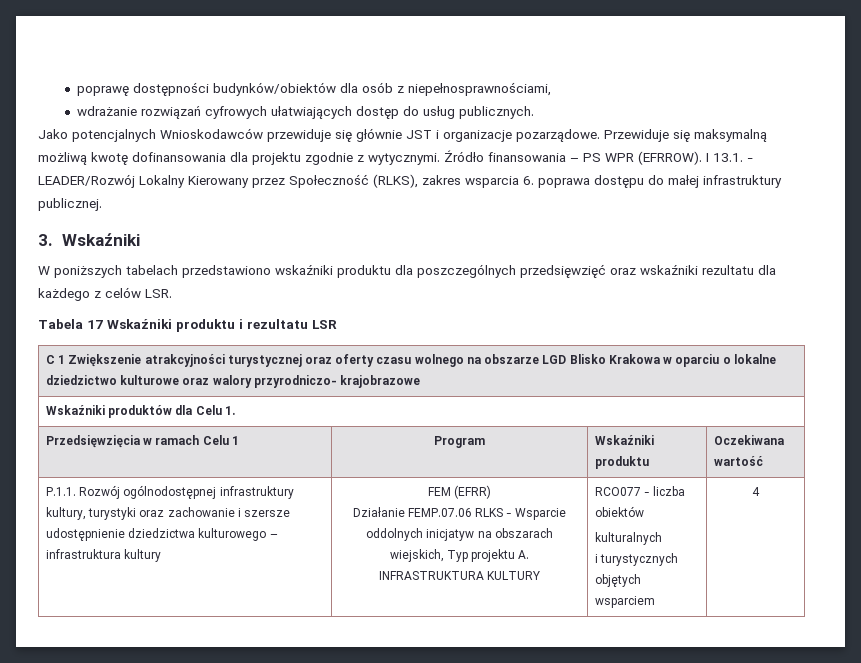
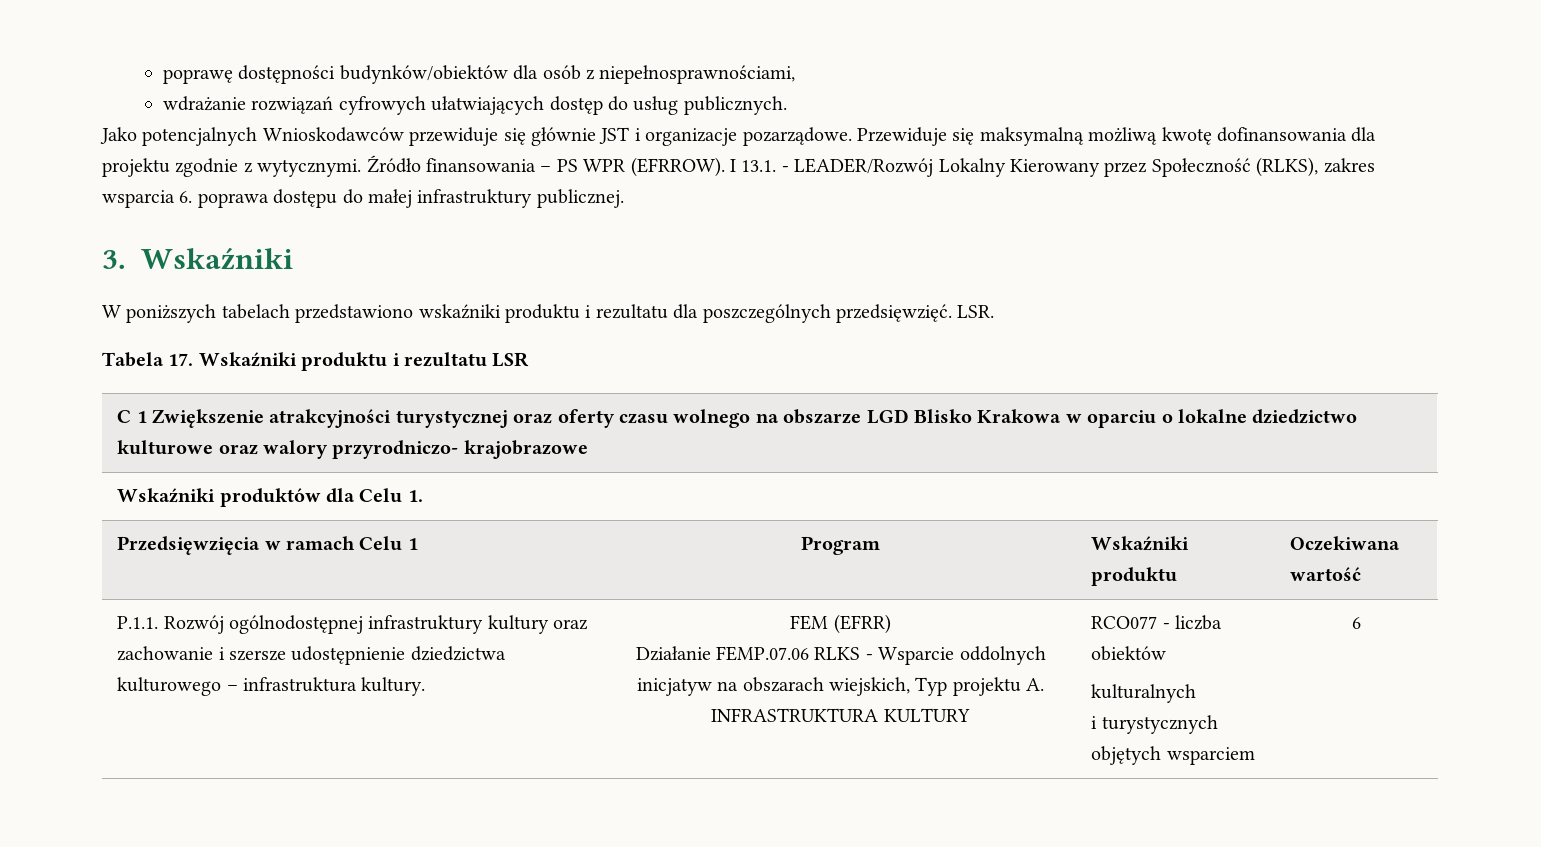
[395,264,776,278] [38,287,141,301] dla poszczególnych przedsięwzięć oraz wskaźniki rezultatu dla każdego z celów -> [585,304,952,323] i rezultatu dla poszczególnych przedsięwzięć.
[87,320,103,329] 17 -> [168,353,194,366] 17.
[45,507,137,520] kultury, turystyki -> [487,615,549,634] kultury
[124,549,162,562] kultury -> [361,677,426,696] kultury.
[752,487,760,496] 4 -> [1352,617,1361,629] 6

